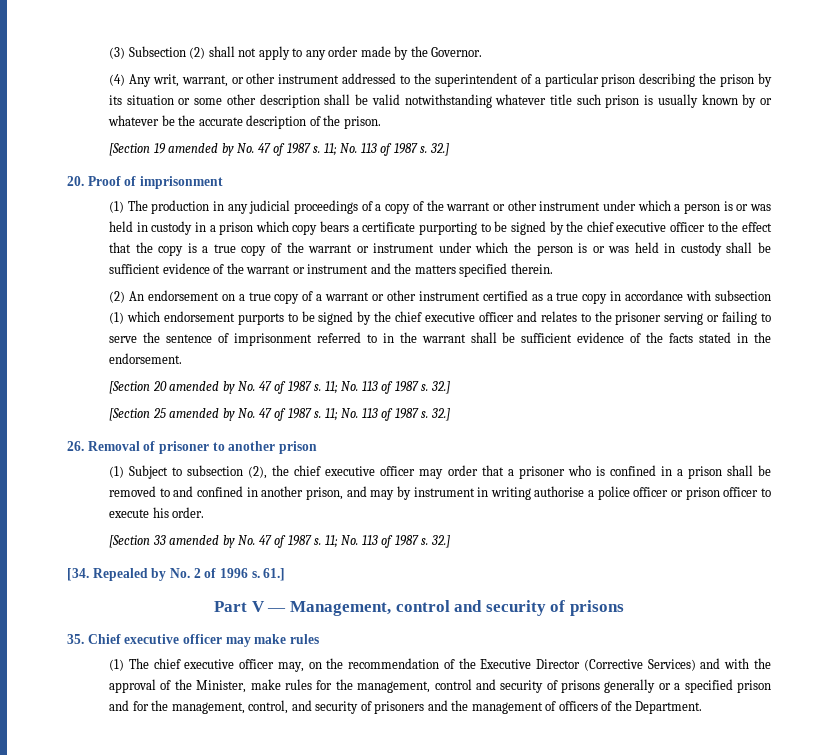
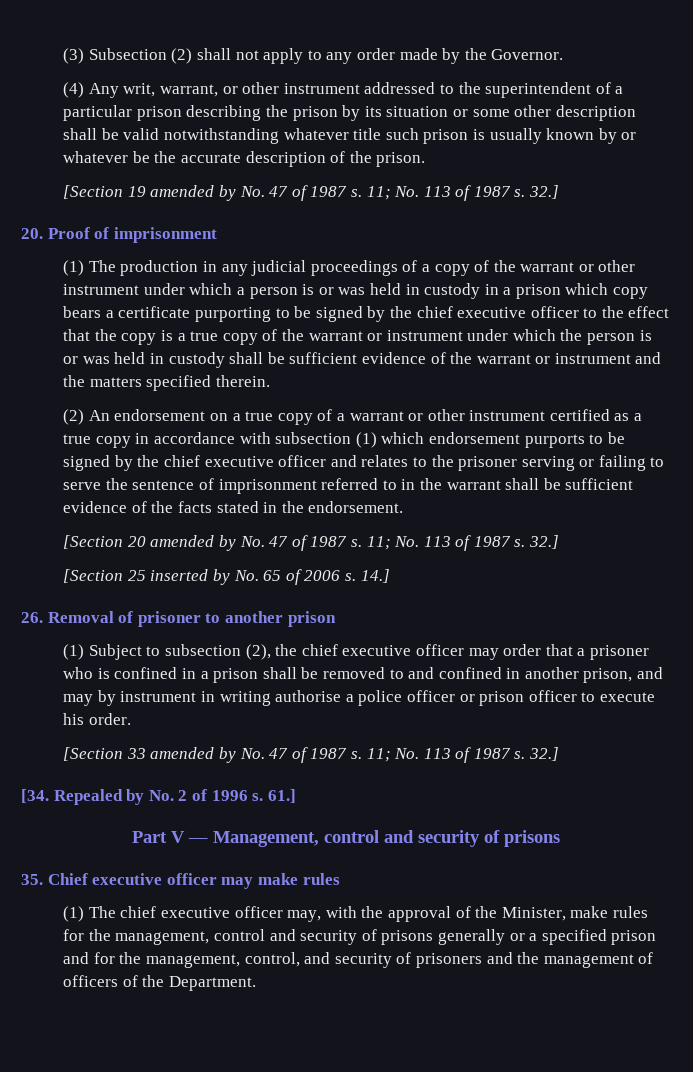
[169,408,450,421] amended by No. 47 of 1987 s. 11; No. 113 of 1987 s. 32.] -> [150,569,390,585] inserted by No. 65 of 2006 s. 14.]
[308,658,721,671] on the recommendation of the Executive Director (Corrective Services) and -> (322, 916) none

